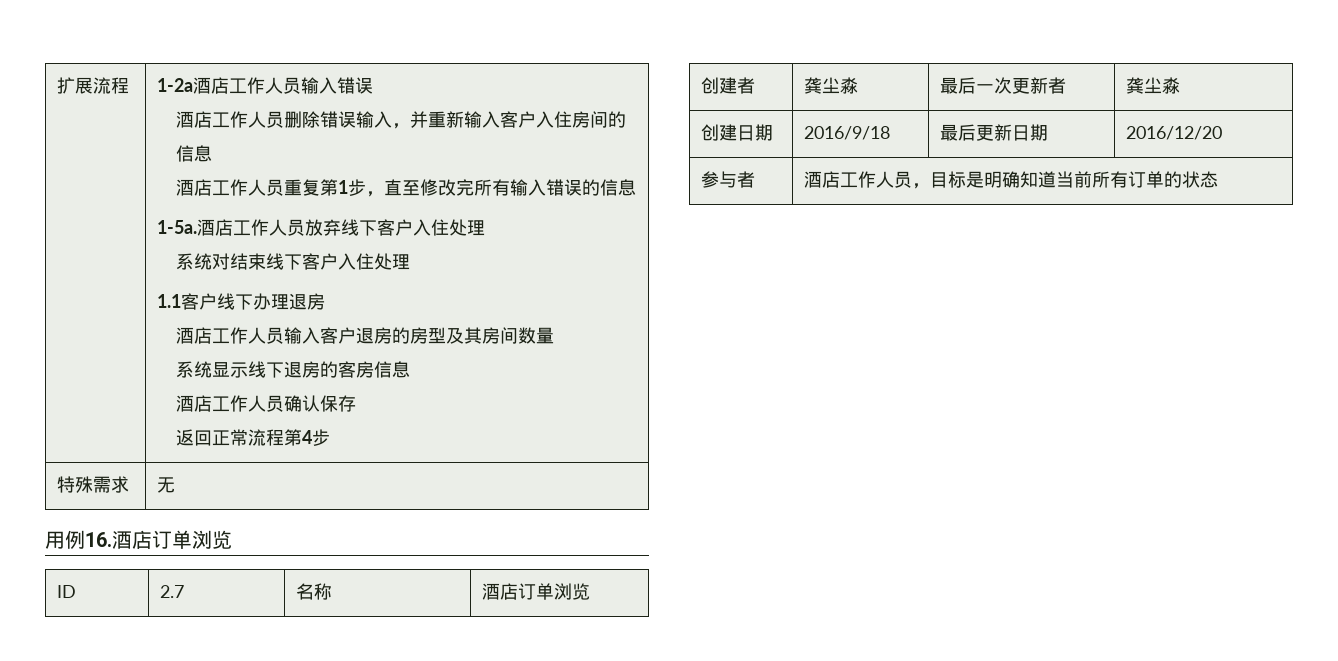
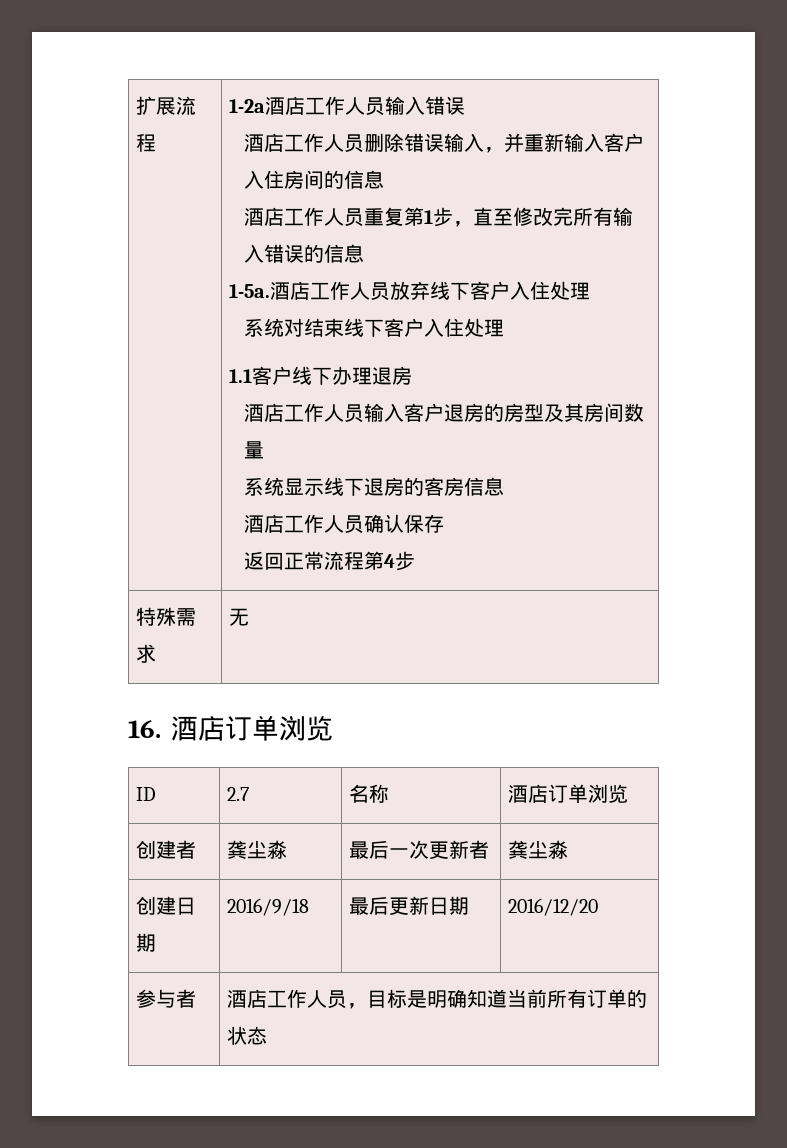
[45,530,85,549] 用例 -> (250, 617) none

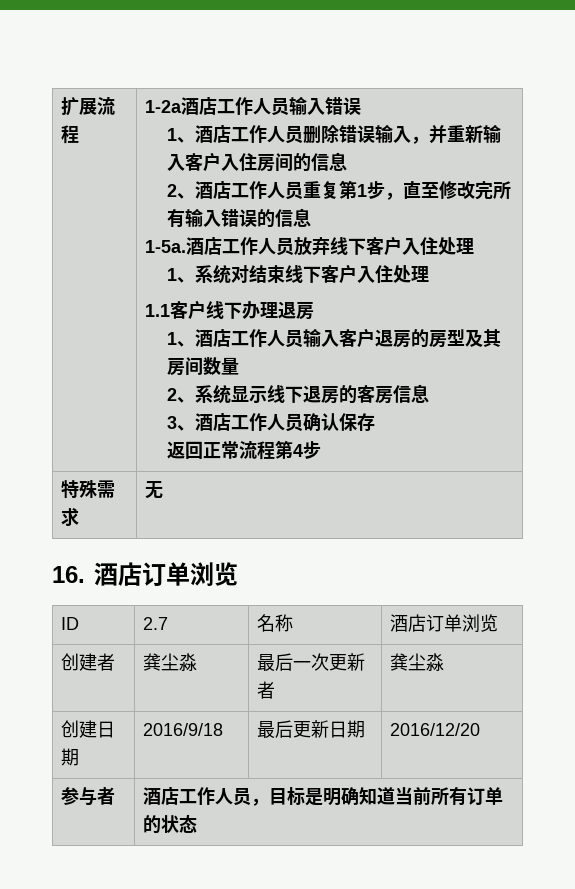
(466, 105) none -> [166,128,195,143] 1、
(384, 179) none -> [166,184,195,199] 2、
(591, 291) none -> [166,268,195,283] 1、
(413, 375) none -> [166,332,195,347] 1、
(264, 450) none -> [166,388,195,403] 2、
(504, 486) none -> [166,416,195,431] 3、

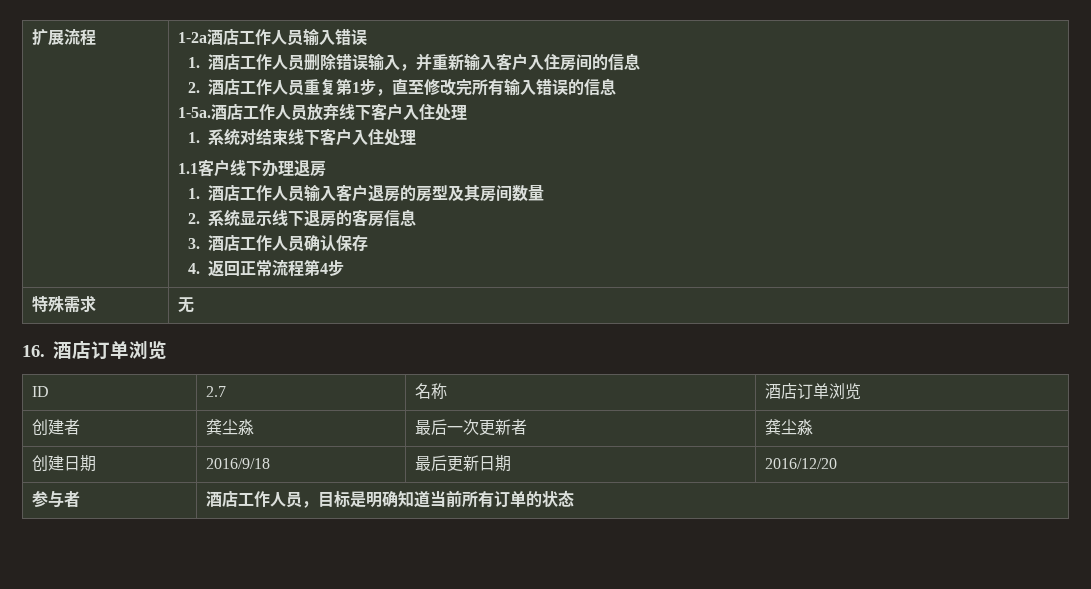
[166,128,195,143] 1、 -> [188,57,201,68] 1.
[166,184,195,199] 2、 -> [188,82,201,93] 2.
[166,268,195,283] 1、 -> [188,132,201,143] 1.
[166,332,195,347] 1、 -> [188,188,201,199] 1.
[166,388,195,403] 2、 -> [188,213,201,224] 2.
[166,416,195,431] 3、 -> [188,238,201,249] 3.
(375, 422) none -> [188,263,201,274] 4.

